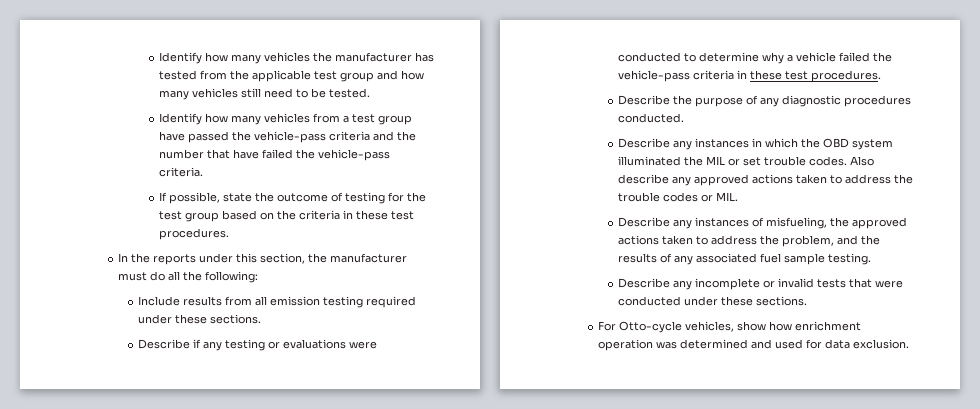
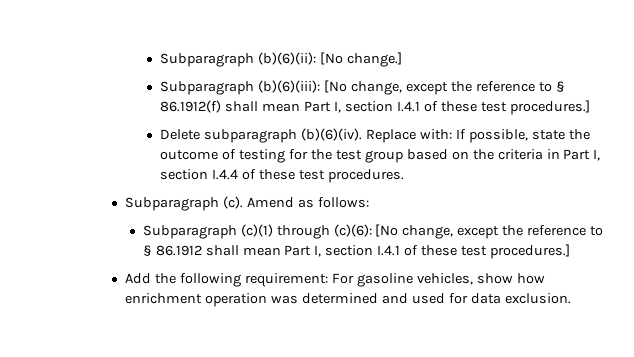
[158,52,434,64] [158,70,424,82] [158,88,370,100] [158,113,412,125] [158,131,416,143] [158,149,390,161] [158,167,203,177] Identify how many vehicles the manufacturer has tested from the applicable test group and how many vehicles still need to be tested. // Identify how many vehicles from a test group have passed the vehicle-pass criteria and the number that have failed the vehicle-pass criteria. // -> [160,52,403,67] [160,80,565,95] [160,100,590,115] [160,128,453,143] Subparagraph (b)(6)(ii): [No change.] // Subparagraph (b)(6)(iii): [No change, except the reference to § 86.1912(f) shall mean Part I, section I.4.1 of these test procedures.] // Delete subparagraph (b)(6)(iv). Replace with:
[355,210,414,220] [158,228,229,240] [117,253,407,265] [117,271,258,283] [138,296,417,308] [138,314,262,324] [138,339,378,351] [618,52,893,64] [618,70,882,82] [618,95,912,107] [618,113,685,123] [618,138,894,150] [618,156,875,166] [618,174,914,186] [618,192,739,202] [618,217,908,229] [618,235,881,247] [618,253,872,265] [618,278,904,290] [618,296,808,306] [597,321,682,333] these test procedures. // In the reports under this section, the manufacturer must do all the following: // Include results from all emission testing required under these sections. // Describe if any testing or evaluations were conducted to determine why a vehicle failed the vehicle-pass criteria in these test procedures. // Describe the purpose of any diagnostic procedures conducted. // Describe any instances in which the OBD system illuminated the MIL or set trouble codes. Also describe any approved actions taken to address the trouble codes or MIL. // Describe any instances of misfueling, the approved actions taken to address the problem, and the results of any associated fuel sample testing. // Describe any incomplete or invalid tests that were conducted under these sections. // For Otto-cycle -> [563,149,601,161] [160,169,405,183] [125,196,369,211] [142,224,604,239] [142,244,570,259] [125,273,413,287] Part I, section I.4.4 of these test procedures. // Subparagraph (c). Amend as follows: // Subparagraph (c)(1) through (c)(6): [No change, except the reference to § 86.1912 shall mean Part I, section I.4.1 of these test procedures.] // Add the following requirement: For gasoline

